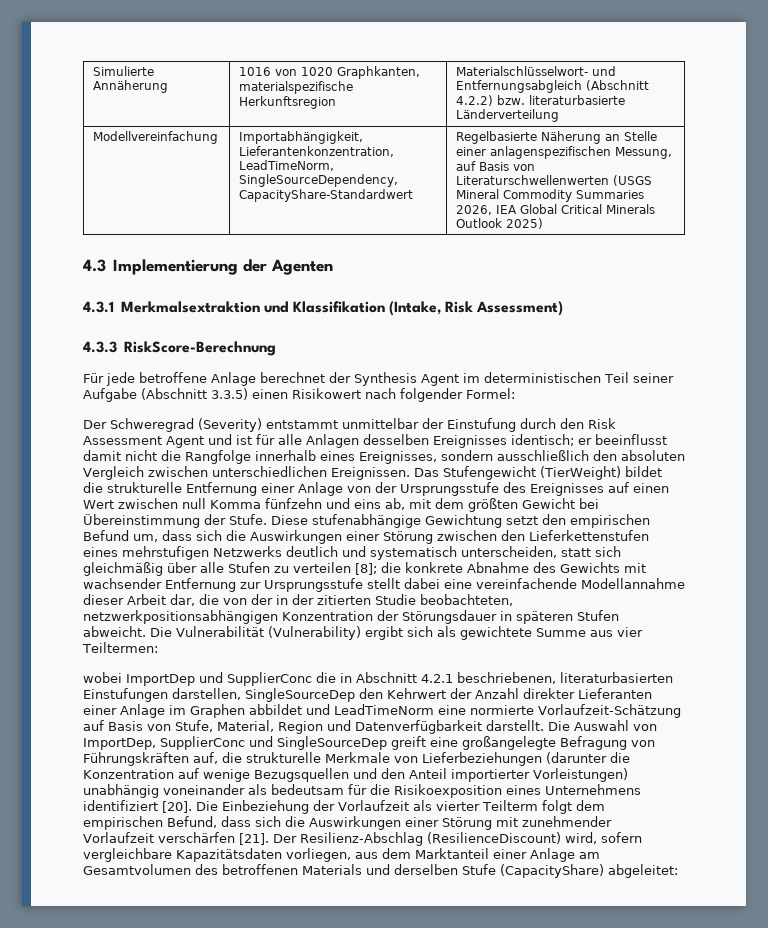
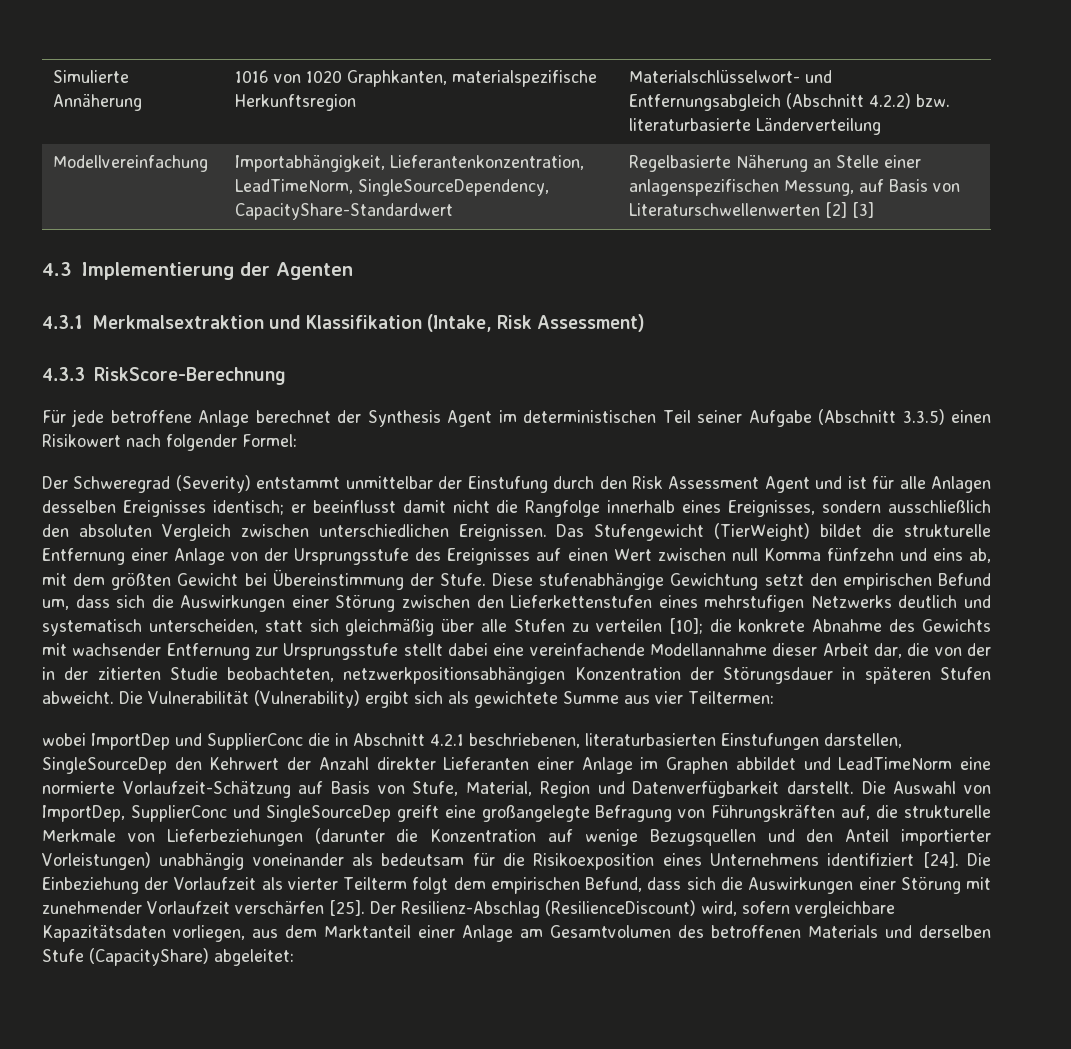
[612,175,652,186] [455,189,644,202] [455,204,655,215] [455,218,543,229] (USGS Mineral Commodity Summaries 2026, IEA Global Critical Minerals Outlook 2025) -> [825,202,875,218] [2] [3]
[355,563,377,575] [8]; -> [668,618,703,634] [10];
[162,801,192,813] [20]. -> [922,852,959,868] [24].
[238,833,269,845] [21]. -> [328,900,365,916] [25].

